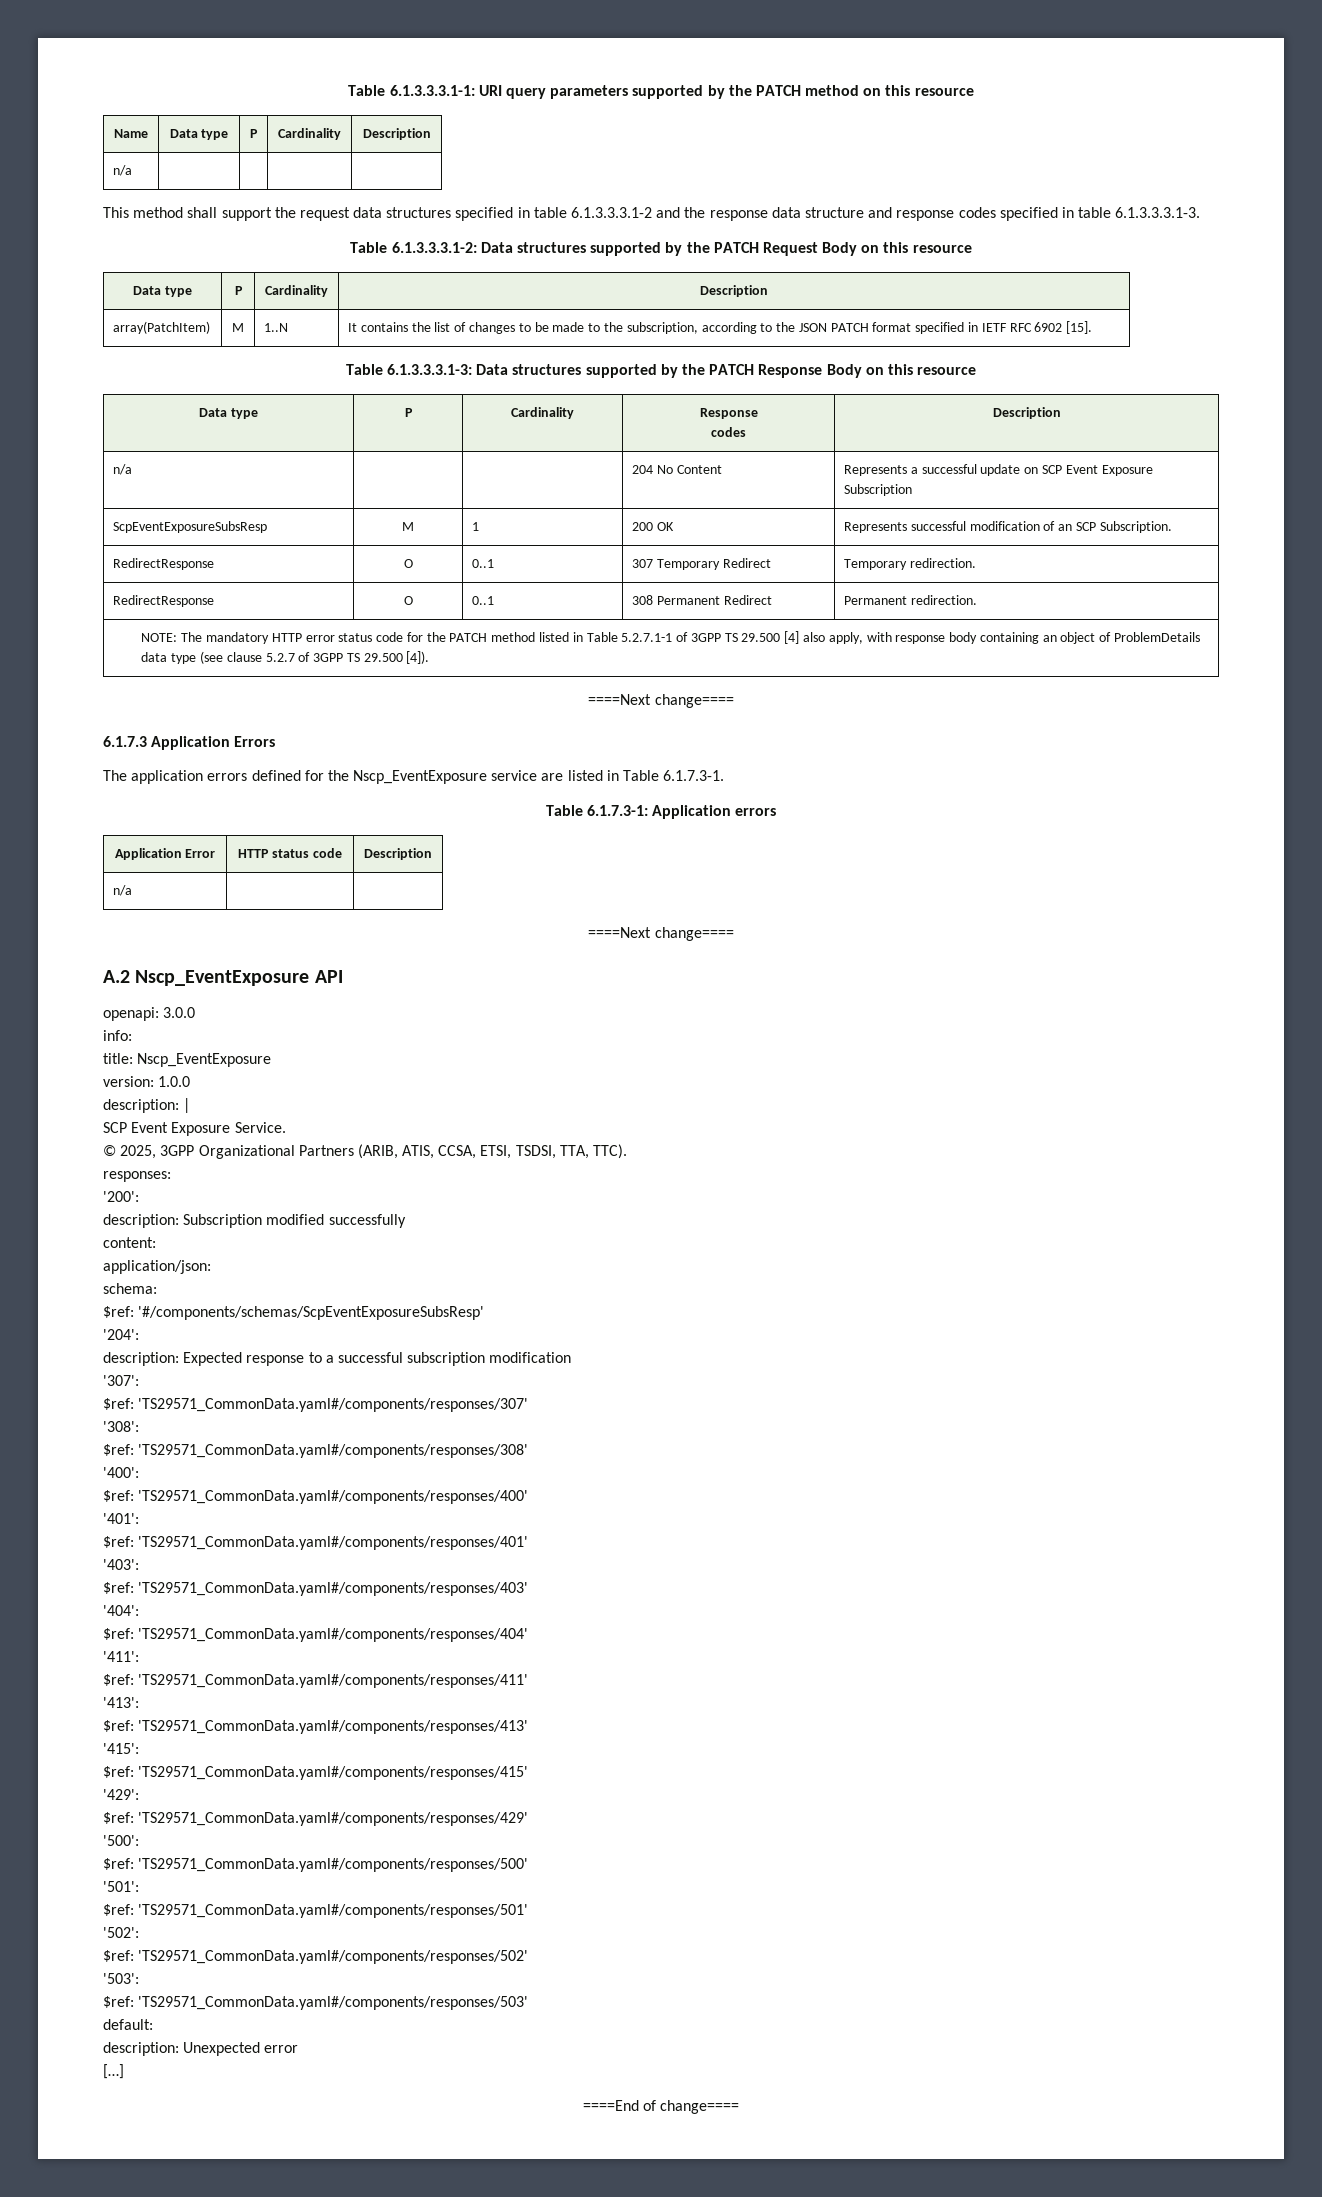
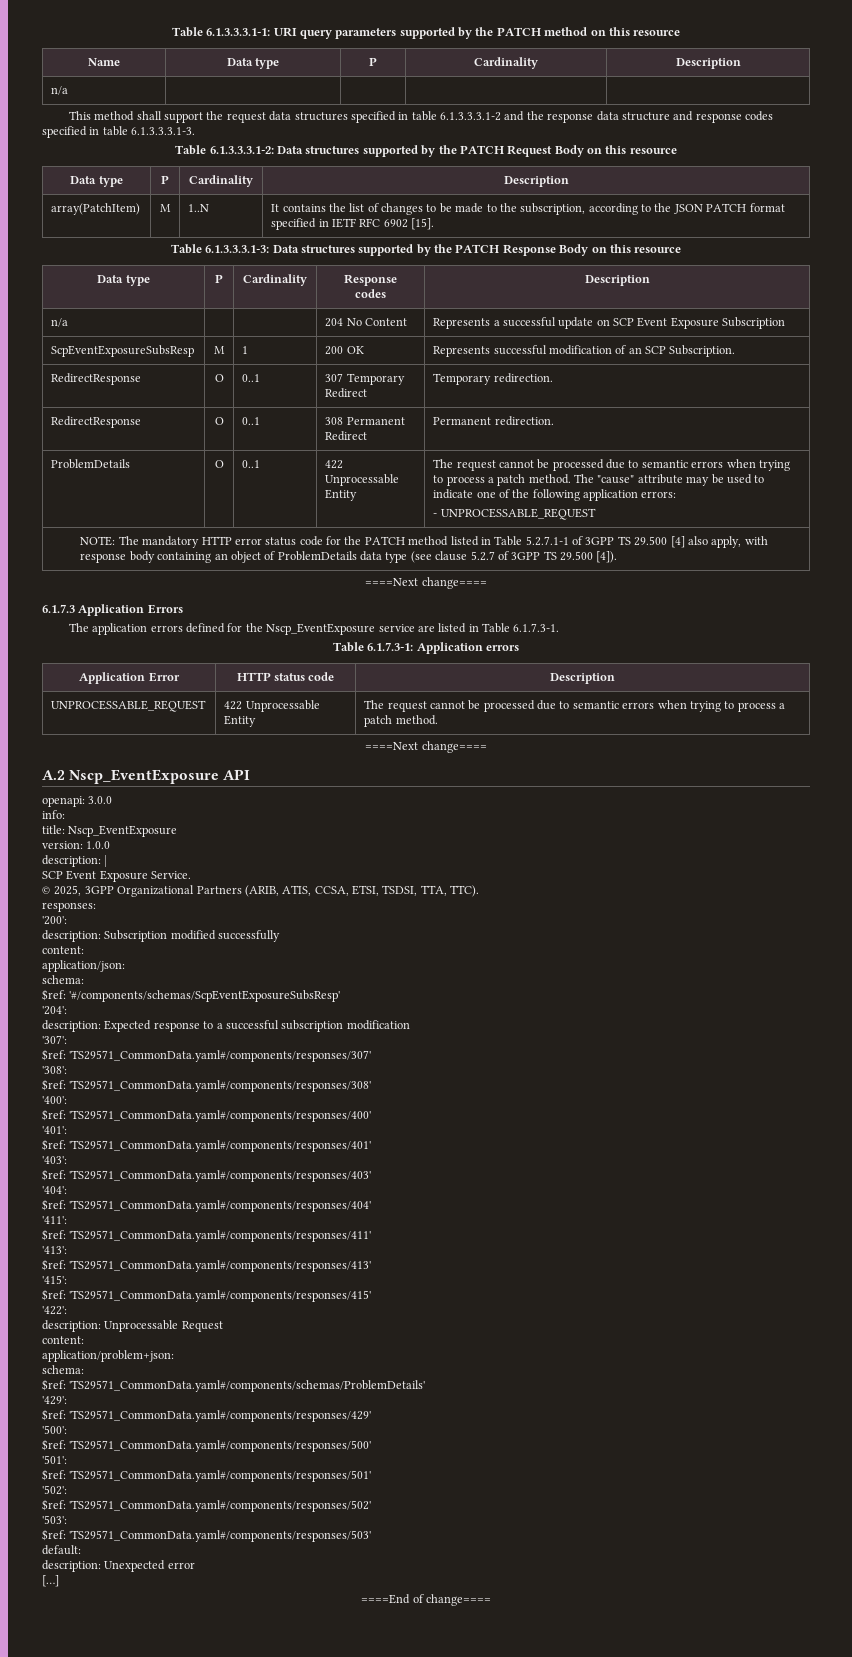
(977, 600) none -> [51,459,131,469] [214,460,224,468] [242,460,261,468] [325,460,344,469] [325,474,400,486] [325,489,358,501] [433,459,790,471] [433,474,765,486] [433,489,677,501] [433,508,596,520] // ProblemDetails | O | 0..1 | 422 Unprocessable Entity | The request cannot be processed due to semantic errors when trying to process a patch method. The "cause" attribute may be used to indicate one of the following application errors: // - UNPROCESSABLE_REQUEST
[113,885,133,896] n/a | | -> [51,700,207,712] [224,700,320,712] [224,715,257,727] [364,700,785,712] [364,715,438,727] UNPROCESSABLE_REQUEST | 422 Unprocessable Entity | The request cannot be processed due to semantic errors when trying to process a patch method.
(529, 1773) none -> [42,1306,67,1315] [42,1320,223,1332] [42,1336,84,1344] [42,1350,174,1362] [42,1365,84,1374] [42,1379,426,1392] // '422': // description: Unprocessable Request // content: // application/problem+json: // schema: // $ref: 'TS29571_CommonData.yaml#/components/schemas/ProblemDetails'

